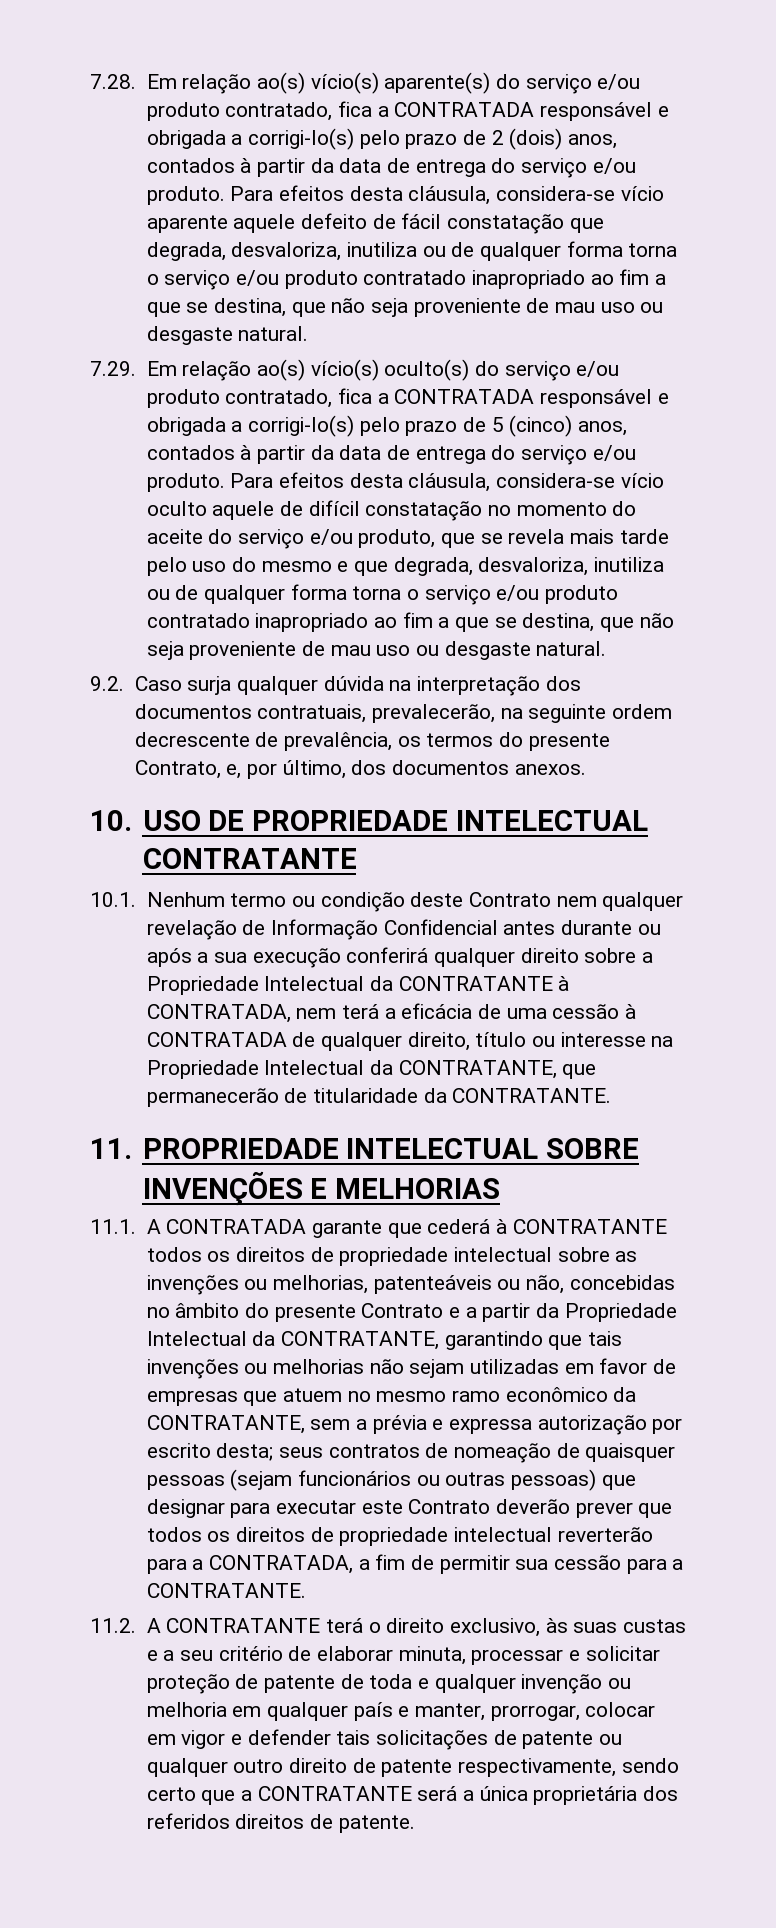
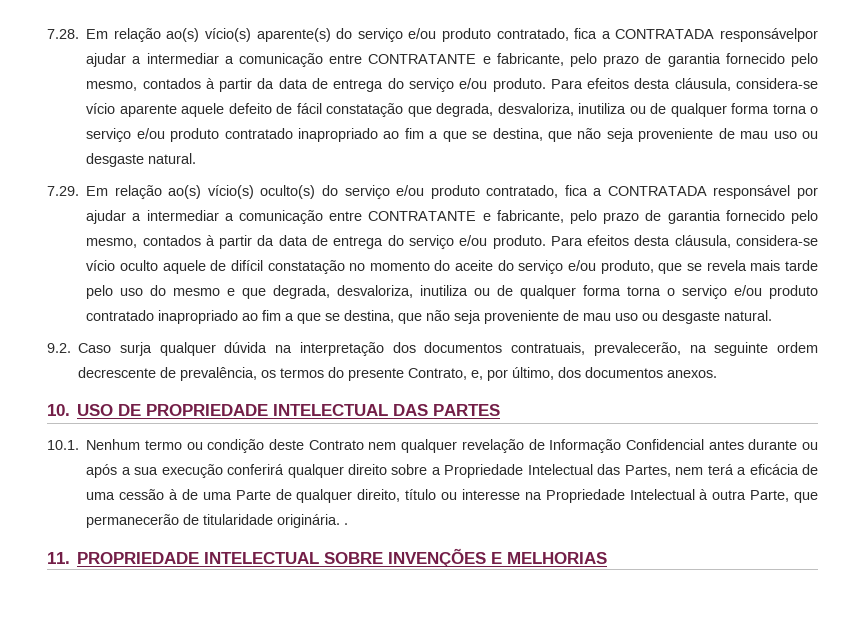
[539,102,669,121] [146,128,617,150] responsável e obrigada a corrigi-lo(s) pelo prazo de 2 (dois) anos, -> [720,28,818,42] [86,53,818,67] [86,81,138,91] responsávelpor ajudar a intermediar a comunicação entre CONTRATANTE e fabricante, pelo prazo de garantia fornecido pelo mesmo,
[657,393,669,404] [146,415,627,437] e obrigada a corrigi-lo(s) pelo prazo de 5 (cinco) anos, -> [797,187,819,199] [86,210,818,224] [86,238,138,248] por ajudar a intermediar a comunicação entre CONTRATANTE e fabricante, pelo prazo de garantia fornecido pelo mesmo,
[142,848,357,869] CONTRATANTE -> [393,404,501,416] DAS PARTES
[369,976,570,991] [146,1004,291,1023] da CONTRATANTE à CONTRATADA, -> [597,464,671,477] das Partes,
[146,1032,287,1047] CONTRATADA -> [181,489,271,500] de uma Parte
[369,1060,557,1079] da CONTRATANTE, -> [699,489,790,502] à outra Parte,
[423,1088,612,1103] da CONTRATANTE. -> [277,514,349,528] originária. .
[90,1219,667,1238] [146,1247,638,1266] [146,1275,675,1295] [146,1303,677,1322] [146,1331,622,1350] [146,1358,676,1379] [146,1387,637,1406] [146,1415,683,1435] [146,1443,676,1463] [146,1469,636,1491] [146,1499,673,1518] [146,1527,653,1546] [146,1554,684,1574] [146,1583,306,1598] [90,1618,686,1637] [146,1646,660,1665] [146,1674,631,1694] [146,1702,656,1721] [146,1729,622,1750] [146,1758,679,1777] [146,1786,678,1805] [146,1813,415,1833] // 11.1. A CONTRATADA garante que cederá à CONTRATANTE todos os direitos de propriedade intelectual sobre as invenções ou melhorias, patenteáveis ou não, concebidas no âmbito do presente Contrato e a partir da Propriedade Intelectual da CONTRATANTE, garantindo que tais invenções ou melhorias não sejam utilizadas em favor de empresas que atuem no mesmo ramo econômico da CONTRATANTE, sem a prévia e expressa autorização por escrito desta; seus contratos de nomeação de quaisquer pessoas (sejam funcionários ou outras pessoas) que designar para executar este Contrato deverão prever que todos os direitos de propriedade intelectual reverterão para a CONTRATADA, a fim de permitir sua cessão para a CONTRATANTE. // 11.2. A CONTRATANTE terá o direito exclusivo, às suas custas e a seu critério de elaborar minuta, processar e solicitar proteção de patente de toda e qualquer invenção ou melhoria em qualquer país e manter, prorrogar, colocar em vigor e defender tais solicitações de patente ou qualquer outro direito de patente respectivamente, sendo certo que a CONTRATANTE será a única proprietária dos referidos direitos de patente. -> (608, 558) none

